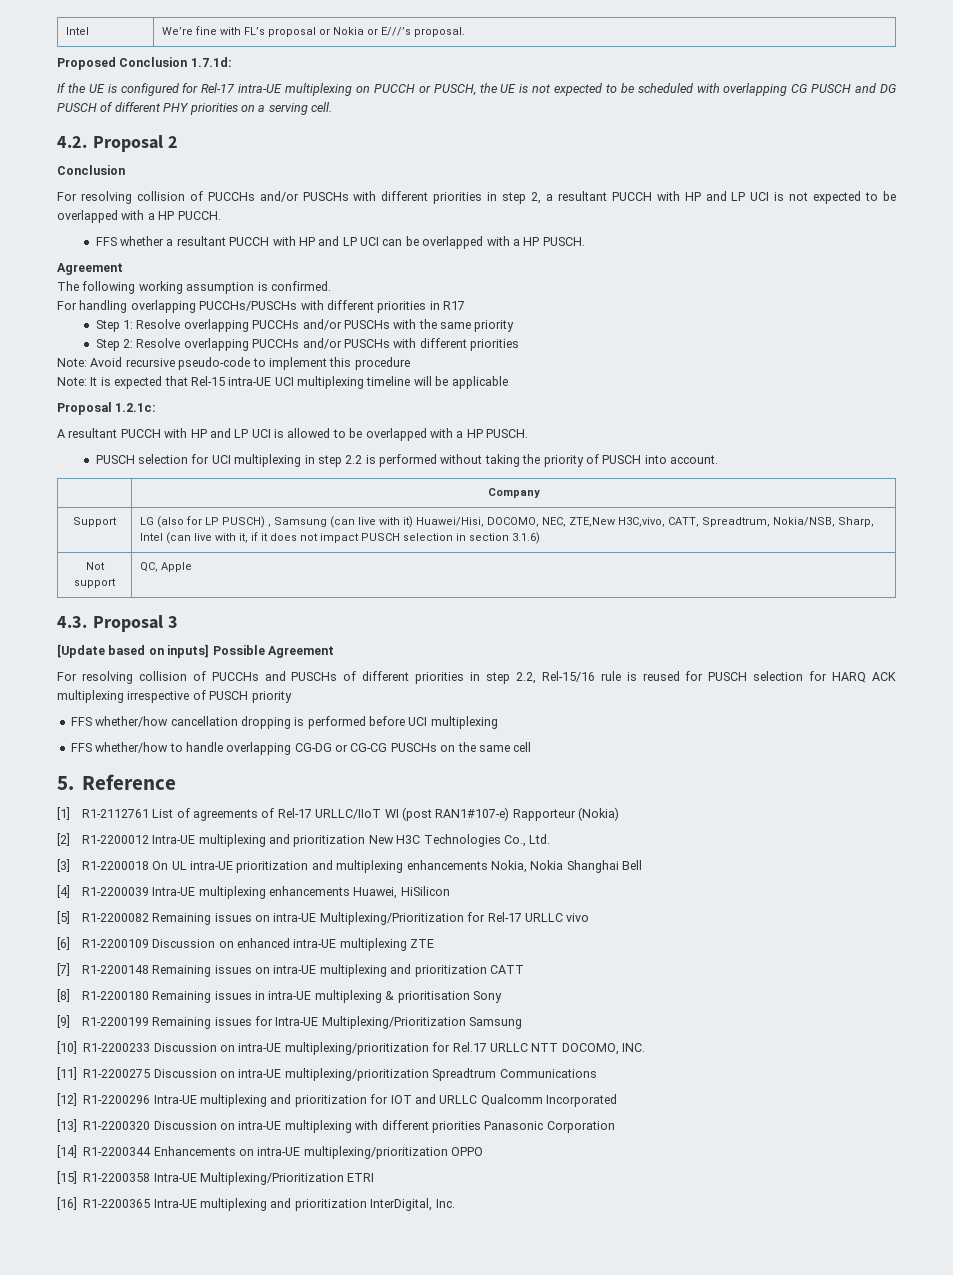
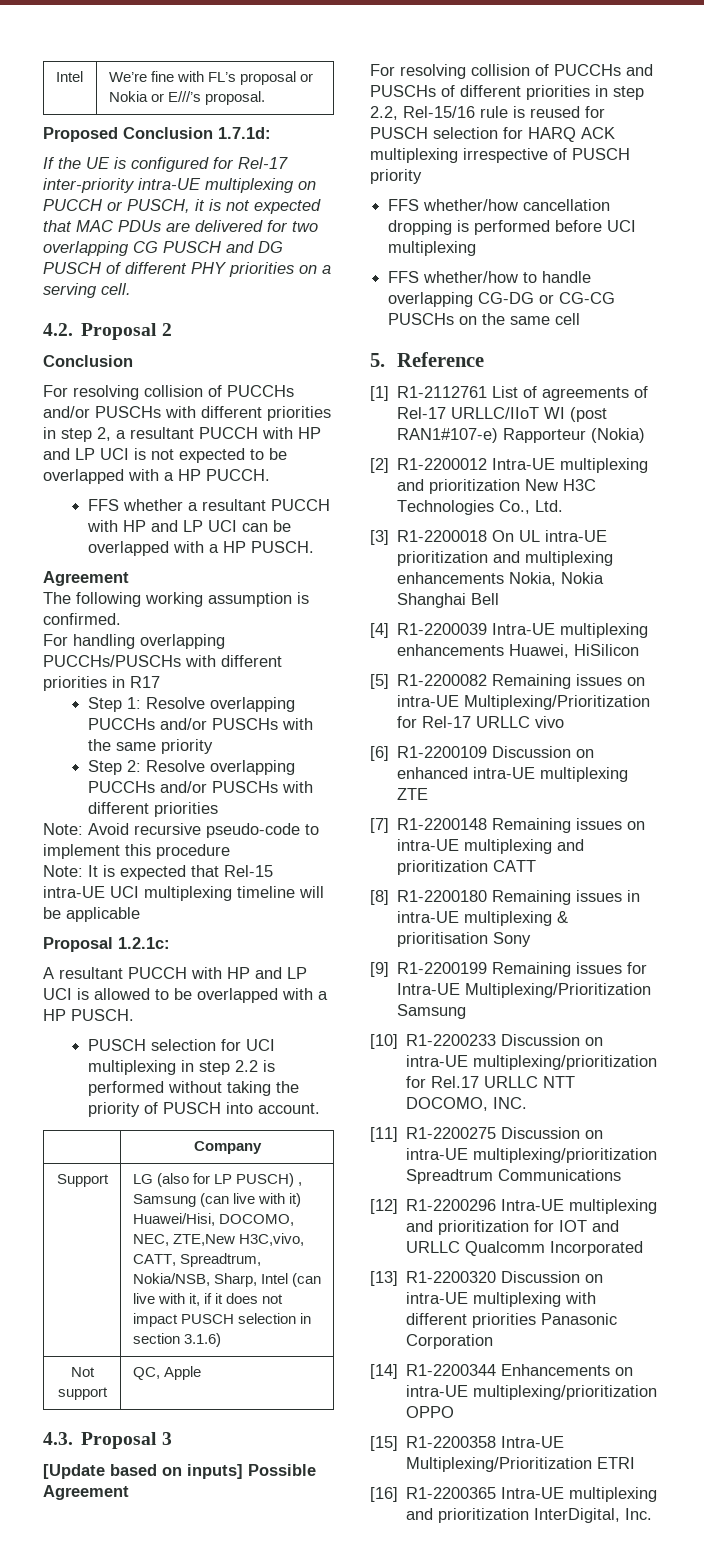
(236, 88) none -> [43,178,135,193] inter-priority
[479,83,720,96] the UE is not expected to be scheduled with -> [195,199,321,214] [43,220,318,232] it is not expected that MAC PDUs are delivered for two

